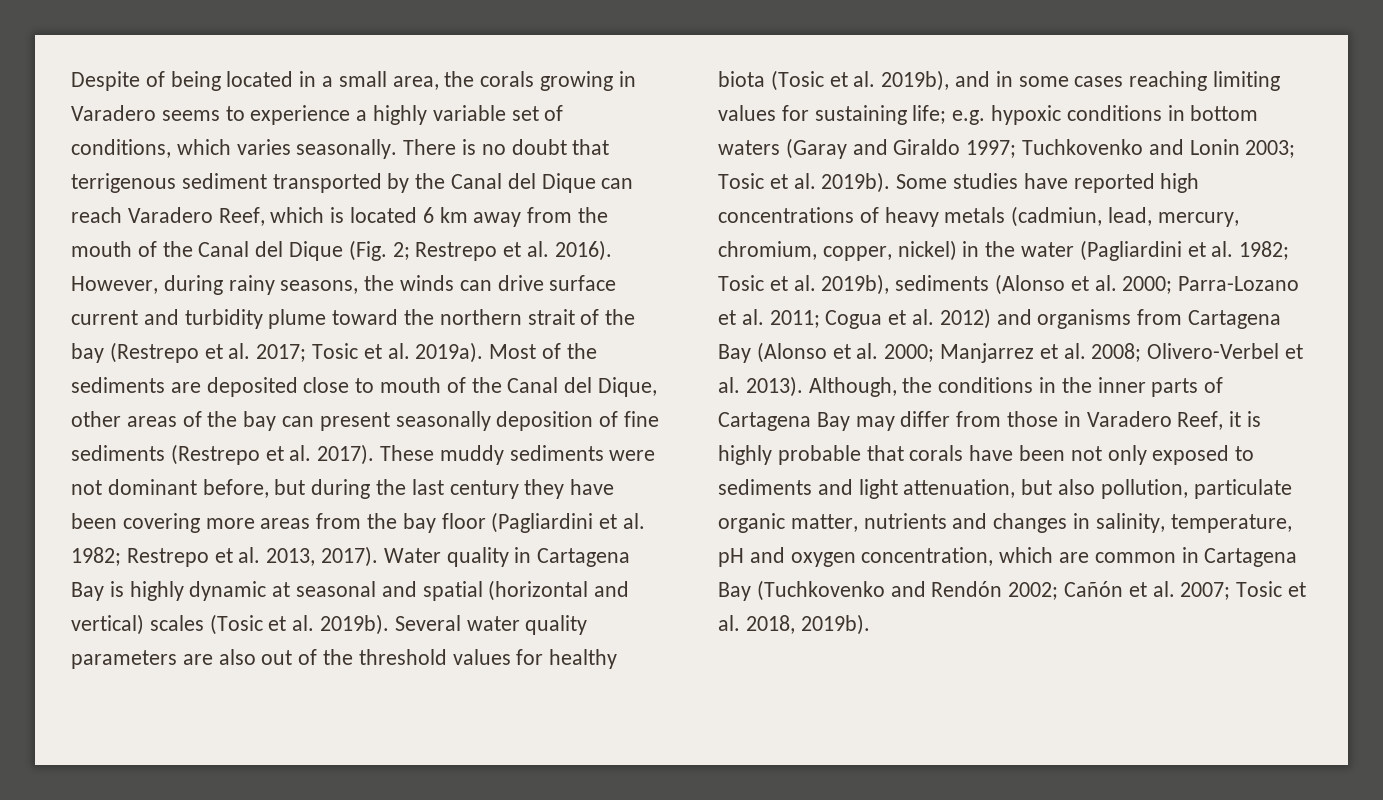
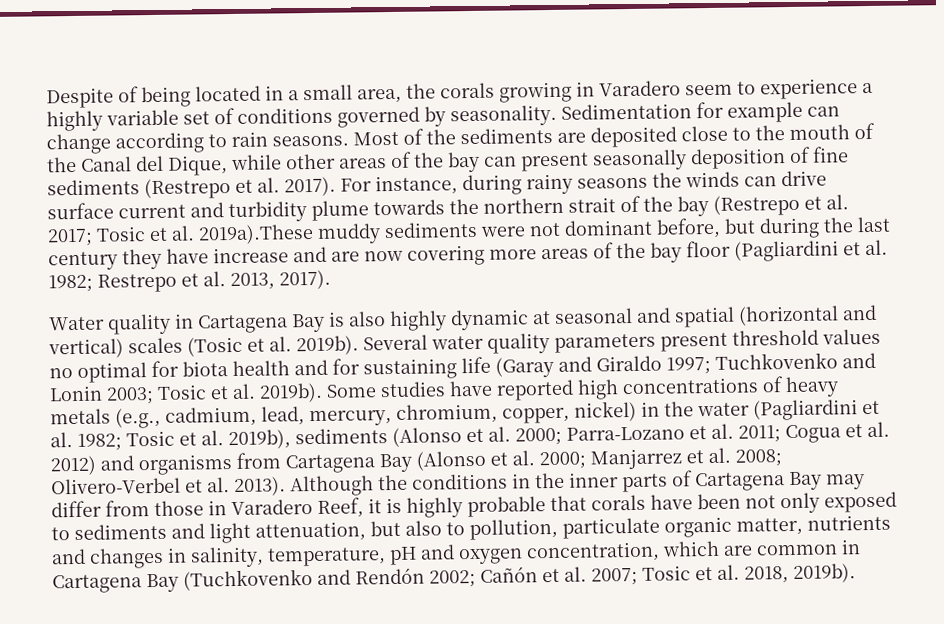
[161,110,220,121] seems -> [685,84,733,96] seem
[71,139,610,159] [71,173,634,193] [71,207,609,227] [71,240,612,261] [71,275,617,295] [71,309,636,329] [71,342,484,363] conditions, which varies seasonally. There is no doubt that terrigenous sediment transported by the Canal del Dique can reach Varadero Reef, which is located 6 km away from the mouth of the Canal del Dique (Fig. 2; Restrepo et al. 2016). However, during rainy seasons, the winds can drive surface current and turbidity plume toward the northern strait of the bay (Restrepo et al. 2017; Tosic et al. 2019a). -> [237,101,840,128] [46,131,349,155] conditions governed by seasonality. Sedimentation for example can change according to rain seasons.
(375, 385) none -> [755,125,785,141] the
(658, 387) none -> [231,154,282,171] while
[380,445,435,461] These -> [340,170,827,196] [47,194,849,223] [47,223,314,247] For instance, during rainy seasons the winds can drive surface current and turbidity plume towards the northern strait of the bay (Restrepo et al. 2017; Tosic et al. 2019a).These
[71,513,117,529] been -> [213,246,403,264] increase and are now
[316,513,362,529] from -> [593,242,614,259] of
(379, 556) none -> (331, 279) //
(124, 589) none -> [348,311,386,327] also
[182,649,618,669] [718,70,1281,91] [718,105,1259,125] [718,140,780,155] are also out of the threshold values for healthy biota (Tosic et al. 2019b), and in some cases reaching limiting values for sustaining life; e.g. hypoxic conditions in bottom waters -> [660,328,881,352] [49,356,491,383] present threshold values no optimal for biota health and for sustaining life
[1011,206,1103,227] (cadmiun, -> [115,406,257,429] (e.g., cadmium,
[808,377,897,397] Although, -> [290,475,374,497] Although
(1096, 487) none -> [446,522,465,536] to

